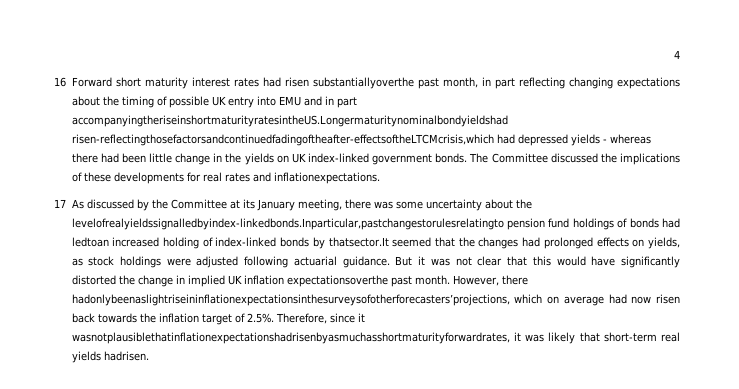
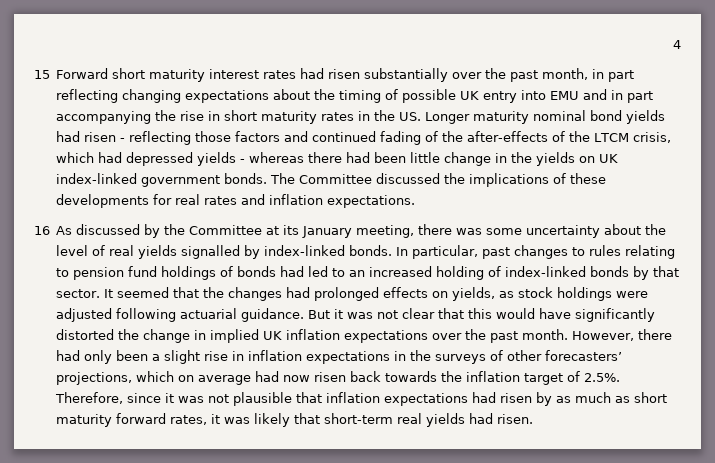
[54,77,66,87] 16 -> [34,70,50,79] 15
[312,77,414,89] substantiallyoverthe -> [364,68,507,82] substantially over the
[71,115,508,127] [71,134,495,146] accompanyingtheriseinshortmaturityratesintheUS.Longermaturitynominalbondyieldshad risen-reflectingthosefactorsandcontinuedfadingoftheafter-effectsoftheLTCMcrisis,which -> [56,110,666,124] [56,131,672,145] [56,152,95,163] accompanying the rise in short maturity rates in the US. Longer maturity nominal bond yields had risen - reflecting those factors and continued fading of the after-effects of the LTCM crisis, which
[273,172,380,184] [54,199,66,208] inflationexpectations. // 17 -> [269,194,416,208] [34,226,50,235] inflation expectations. // 16
[71,218,504,230] levelofrealyieldssignalledbyindex-linkedbonds.Inparticular,pastchangestorulesrelatingto -> [56,245,676,259] [56,268,70,277] level of real yields signalled by index-linked bonds. In particular, past changes to rules relating to
[71,237,109,247] ledtoan -> [308,266,366,277] led to an
[328,237,389,247] thatsector.It -> [653,266,680,277] [56,289,114,298] that sector. It
[286,275,388,287] expectationsoverthe -> [344,329,487,343] expectations over the
[71,294,510,306] hadonlybeenaslightriseininflationexpectationsinthesurveysofotherforecasters’projections, -> [56,350,623,364] [56,372,133,385] had only been a slight rise in inflation expectations in the surveys of other forecasters’ projections,
[71,332,510,344] wasnotplausiblethatinflationexpectationshadrisenbyasmuchasshortmaturityforwardrates, -> [178,392,668,406] [56,413,208,427] was not plausible that inflation expectations had risen by as much as short maturity forward rates,
[103,351,149,361] hadrisen. -> [469,413,534,424] had risen.

